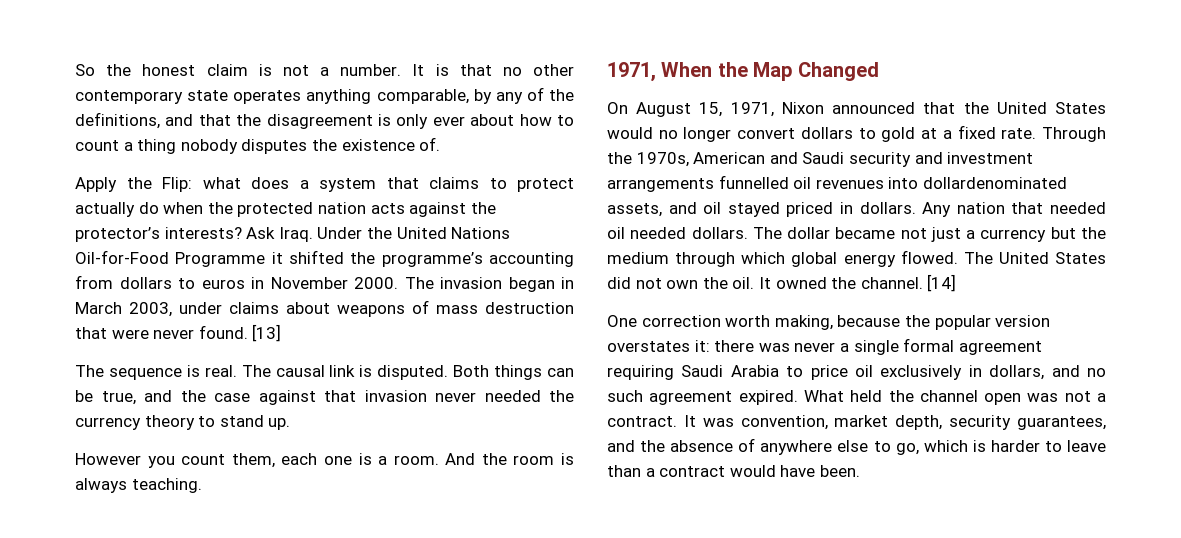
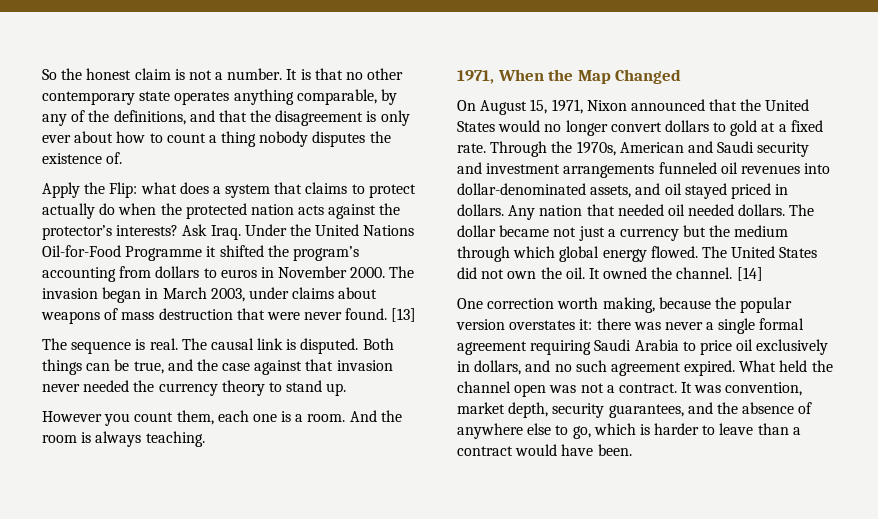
[381,252,483,267] programme’s -> [292,246,359,261] program’s
[718,175,789,189] funnelled -> [658,162,717,174] funneled
[922,177,1067,189] dollardenominated -> [457,183,586,195] dollar-denominated

